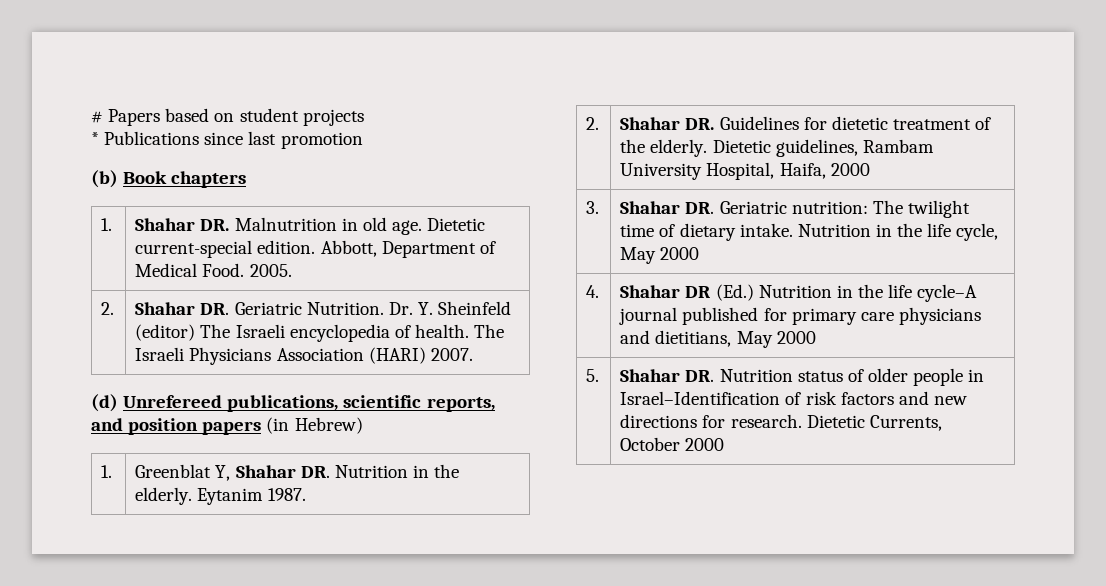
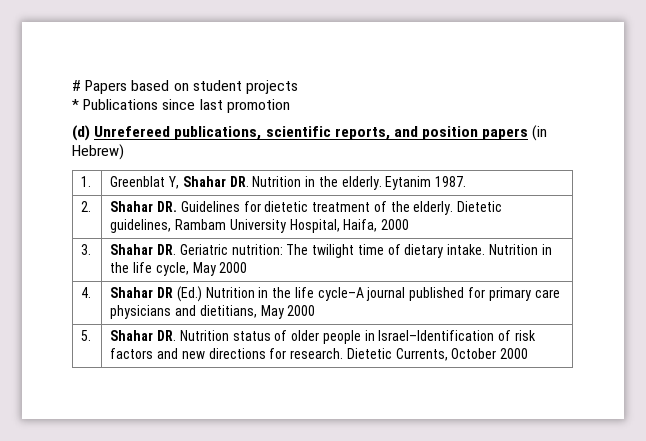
[91,170,247,188] [101,218,113,231] [135,217,486,235] [135,240,496,258] [135,263,292,277] [101,302,115,315] [135,301,512,315] [135,324,505,342] [135,347,473,365] // (b) Book chapters // 1. | Shahar DR. Malnutrition in old age. Dietetic current-special edition. Abbott, Department of Medical Food. 2005. // 2. | Shahar DR. Geriatric Nutrition. Dr. Y. Sheinfeld (editor) The Israeli encyclopedia of health. The Israeli Physicians Association (HARI) 2007. -> (290, 106) none

